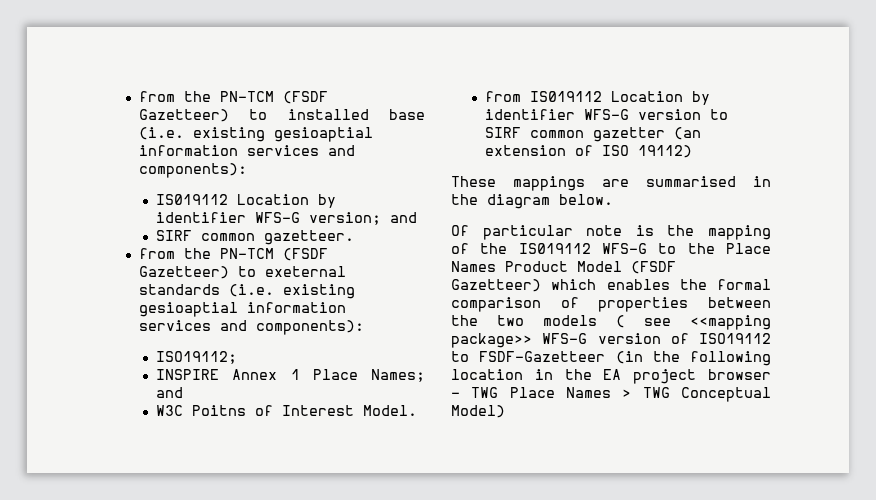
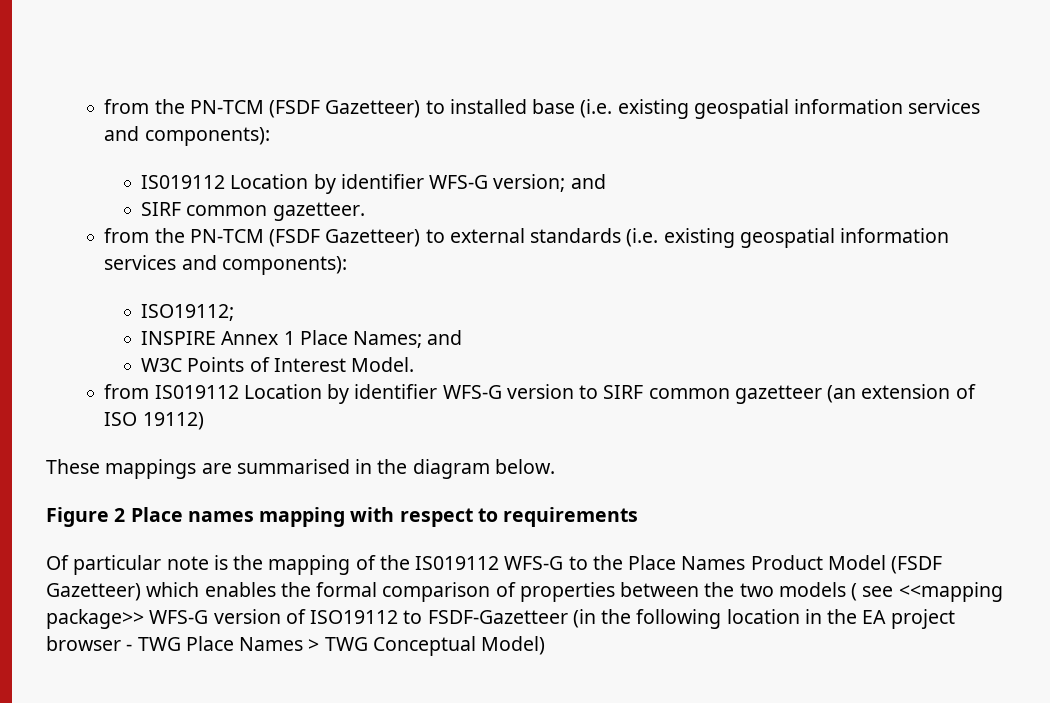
[273,127,373,142] gesioaptial -> [693,99,789,119] geospatial
[264,266,346,277] exeternal -> [449,228,525,243] external
[138,302,238,317] gesioaptial -> [739,228,835,248] geospatial
[192,405,247,416] Poitns -> [187,357,245,372] Points
[592,127,665,142] gazetter -> [734,385,822,404] gazetteer
(613, 199) none -> [46,507,639,527] // Figure 2 Place names mapping with respect to requirements

